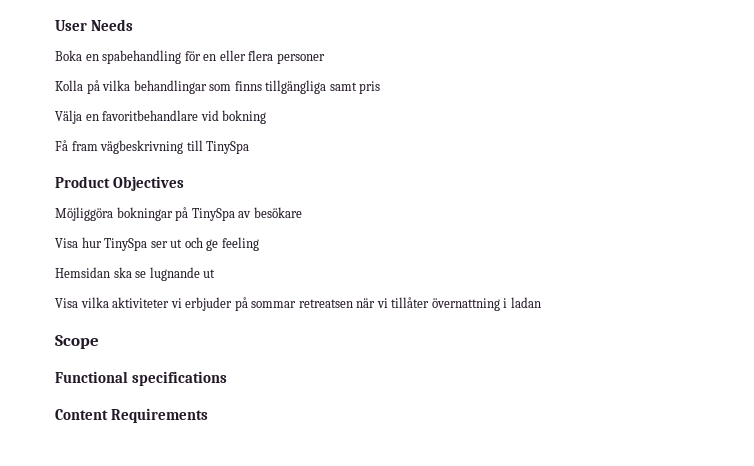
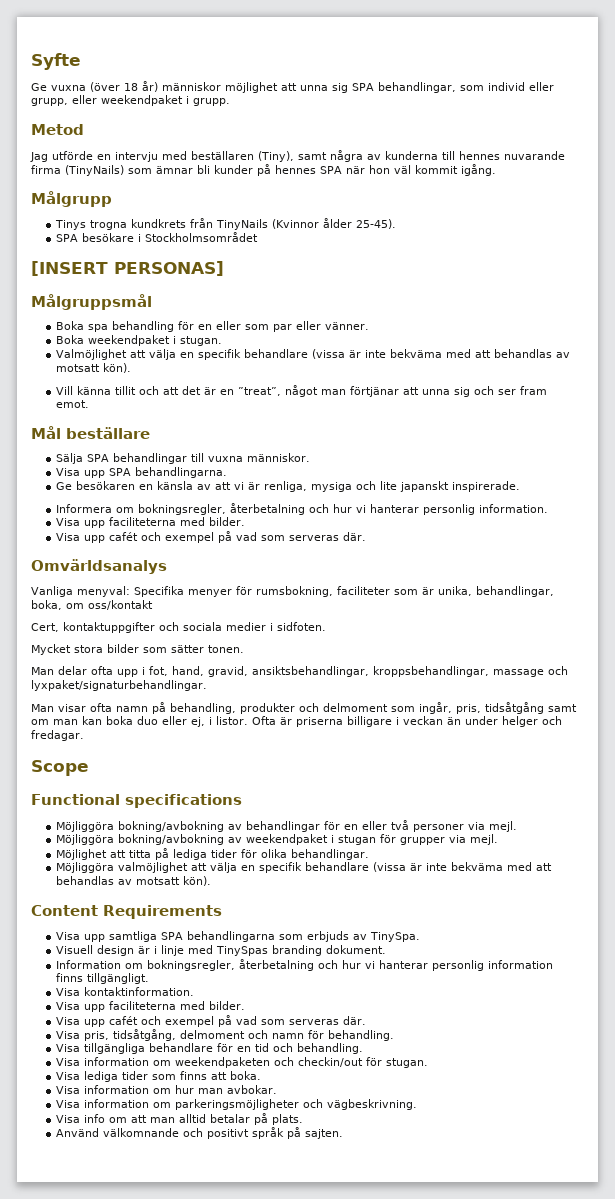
[55,19,134,31] [55,50,325,64] [55,80,381,94] [55,110,267,124] [55,140,250,154] [55,176,185,191] [55,207,302,221] [55,237,259,251] [55,267,216,281] [55,297,541,311] [55,335,99,349] [55,371,228,386] [55,408,209,423] User Needs // Boka en spabehandling för en eller flera personer // Kolla på vilka behandlingar som finns tillgängliga samt pris // Välja en favoritbehandlare vid bokning // Få fram vägbeskrivning till TinySpa // Product Objectives // Möjliggöra bokningar på TinySpa av besökare // Visa hur TinySpa ser ut och ge feeling // Hemsidan ska se lugnande ut // Visa vilka aktiviteter vi erbjuder på sommar retreatsen när vi tillåter övernattning i ladan // Scope // Functional specifications // Content Requirements -> [31,53,81,70] [31,81,554,93] [31,95,230,106] [31,124,84,135] [30,150,565,162] [31,164,496,176] [31,191,112,207] [55,218,397,230] [56,232,259,242] [31,261,224,276] [31,294,152,310] [56,321,370,332] [56,335,223,346] [56,349,571,360] [56,363,132,373] [56,385,548,397] [56,400,90,408] [31,426,150,439] [56,453,311,464] [56,467,228,478] [56,481,521,492] [56,503,549,515] [56,517,246,528] [56,531,367,543] [31,559,167,574] [31,586,554,597] [31,600,153,610] [31,622,326,633] [31,644,244,655] [31,666,568,677] [31,680,207,691] [31,702,577,714] [31,716,562,727] [31,730,84,741] [31,760,89,776] [31,794,242,808] [56,820,518,832] [56,834,499,845] [56,848,370,860] [56,862,553,873] [56,876,212,886] [31,905,222,919] [56,931,421,942] [56,945,387,956] [56,959,554,971] [56,973,150,984] [56,987,195,996] [56,1001,246,1012] [56,1015,367,1027] [56,1029,395,1041] [56,1043,364,1054] [56,1057,429,1068] [56,1071,262,1082] [56,1085,278,1094] [56,1099,418,1110] [56,1113,304,1125] [56,1127,344,1139] Syfte // Ge vuxna (över 18 år) människor möjlighet att unna sig SPA behandlingar, som individ eller grupp, eller weekendpaket i grupp. // Metod // Jag utförde en intervju med beställaren (Tiny), samt några av kunderna till hennes nuvarande firma (TinyNails) som ämnar bli kunder på hennes SPA när hon väl kommit igång. // Målgrupp // Tinys trogna kundkrets från TinyNails (Kvinnor ålder 25-45). // SPA besökare i Stockholmsområdet // [INSERT PERSONAS] // Målgruppsmål // Boka spa behandling för en eller som par eller vänner. // Boka weekendpaket i stugan. // Valmöjlighet att välja en specifik behandlare (vissa är inte bekväma med att behandlas av motsatt kön). // Vill känna tillit och att det är en ”treat”, något man förtjänar att unna sig och ser fram emot. // Mål beställare // Sälja SPA behandlingar till vuxna människor. // Visa upp SPA behandlingarna. // Ge besökaren en känsla av att vi är renliga, mysiga och lite japanskt inspirerade. // Informera om bokningsregler, återbetalning och hur vi hanterar personlig information. // Visa upp faciliteterna med bilder. // Visa upp cafét och exempel på vad som serveras där. // Omvärldsanalys // Vanliga menyval: Specifika menyer för rumsbokning, faciliteter som är unika, behandlingar, boka, om oss/kontakt // Cert, kontaktuppgifter och sociala medier i sidfoten. // Mycket stora bilder som sätter tonen. // Man delar ofta upp i fot, hand, gravid, ansiktsbehandlingar, kroppsbehandlingar, massage och lyxpaket/signaturbehandlingar. // Man visar ofta namn på behandling, produkter och delmoment som ingår, pris, tidsåtgång samt om man kan boka duo eller ej, i listor. Ofta är priserna billigare i veckan än under helger och fredagar. // Scope // Functional specifications // Möjliggöra bokning/avbokning av behandlingar för en eller två personer via mejl. // Möjliggöra bokning/avbokning av weekendpaket i stugan för grupper via mejl. // Möjlighet att titta på lediga tider för olika behandlingar. // Möjliggöra valmöjlighet att välja en specifik behandlare (vissa är inte bekväma med att behandlas av motsatt kön). // Content Requirements // Visa upp samtliga SPA behandlingarna som erbjuds av TinySpa. // Visuell design är i linje med TinySpas branding dokument. // Information om bokningsregler, återbetalning och hur vi hanterar personlig information finns tillgängligt. // Visa kontaktinformation. // Visa upp faciliteterna med bilder. // Visa upp cafét och exempel på vad som serveras där. // Visa pris, tidsåtgång, delmoment och namn för behandling. // Visa tillgängliga behandlare för en tid och behandling. // Visa information om weekendpaketen och checkin/out för stugan. // Visa lediga tider som finns att boka. // Visa information om hur man avbokar. // Visa information om parkeringsmöjligheter och vägbeskrivning. // Visa info om att man alltid betalar på plats. // Använd välkomnande och positivt språk på sajten.

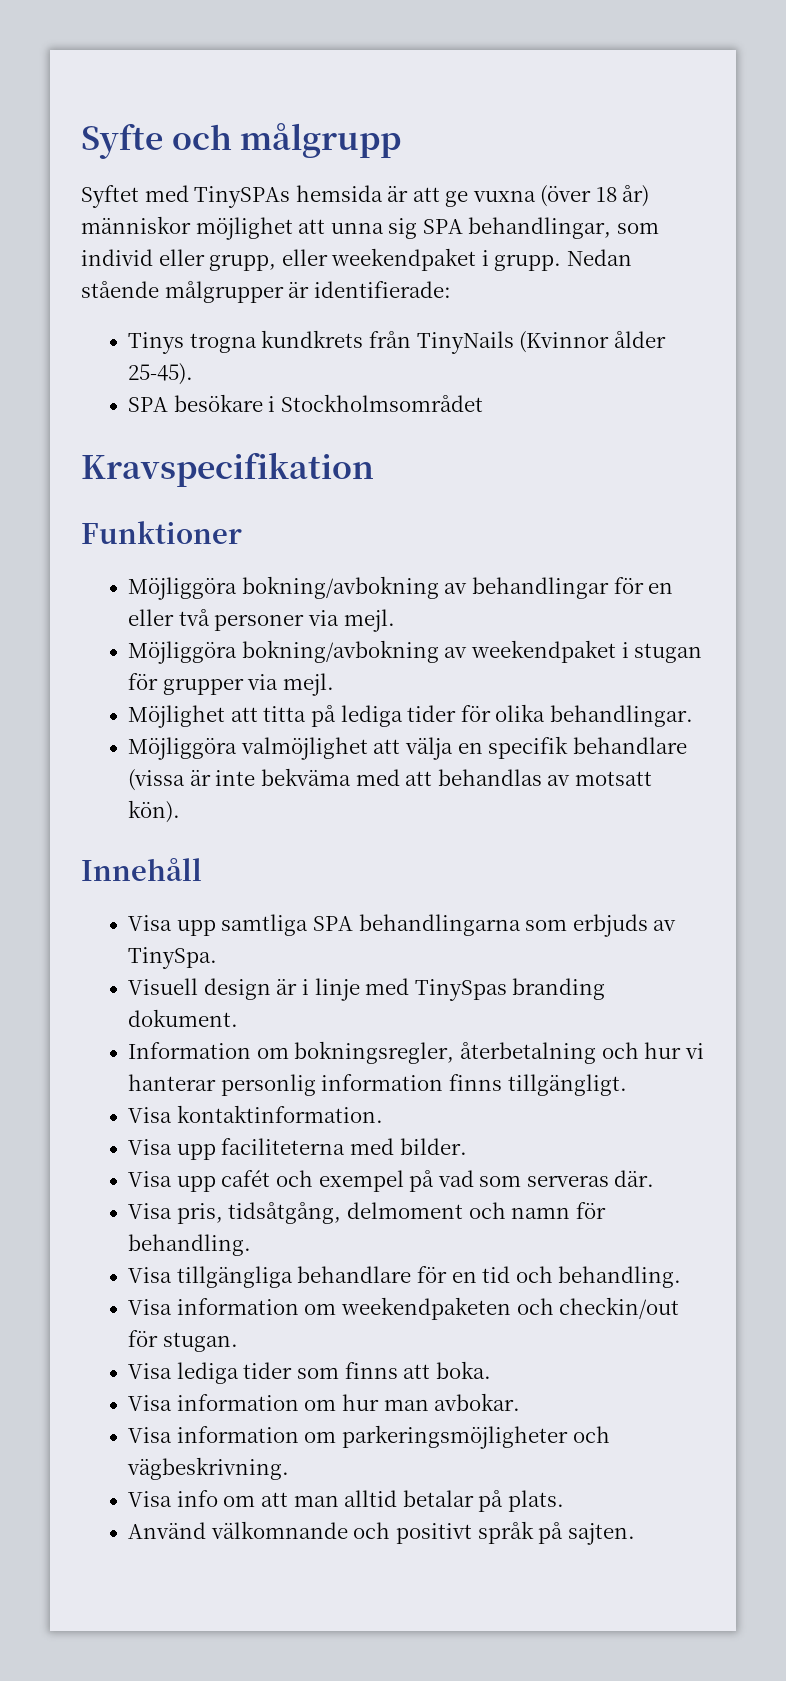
[31,83,47,91] // Ge -> [171,123,402,158] [81,185,469,208] och målgrupp // Syftet med TinySPAs hemsida är att ge
[31,124,84,135] [30,150,565,162] [31,164,496,176] [31,191,112,207] // Metod // Jag utförde en intervju med beställaren (Tiny), samt några av kunderna till hennes nuvarande firma (TinyNails) som ämnar bli kunder på hennes SPA när hon väl kommit igång. // Målgrupp -> [566,249,632,266] [81,281,451,303] Nedan stående målgrupper är identifierade:
[31,261,224,276] [31,294,152,310] [56,321,370,332] [56,335,223,346] [56,349,571,360] [56,363,132,373] [56,385,548,397] [56,400,90,408] [31,426,150,439] [56,453,311,464] [56,467,228,478] [56,481,521,492] [56,503,549,515] [56,517,246,528] [56,531,367,543] [31,559,167,574] [31,586,554,597] [31,600,153,610] [31,622,326,633] [31,644,244,655] [31,666,568,677] [31,680,207,691] [31,702,577,714] [31,716,562,727] [31,730,84,741] [31,760,89,776] [31,794,242,808] [INSERT PERSONAS] // Målgruppsmål // Boka spa behandling för en eller som par eller vänner. // Boka weekendpaket i stugan. // Valmöjlighet att välja en specifik behandlare (vissa är inte bekväma med att behandlas av motsatt kön). // Vill känna tillit och att det är en ”treat”, något man förtjänar att unna sig och ser fram emot. // Mål beställare // Sälja SPA behandlingar till vuxna människor. // Visa upp SPA behandlingarna. // Ge besökaren en känsla av att vi är renliga, mysiga och lite japanskt inspirerade. // Informera om bokningsregler, återbetalning och hur vi hanterar personlig information. // Visa upp faciliteterna med bilder. // Visa upp cafét och exempel på vad som serveras där. // Omvärldsanalys // Vanliga menyval: Specifika menyer för rumsbokning, faciliteter som är unika, behandlingar, boka, om oss/kontakt // Cert, kontaktuppgifter och sociala medier i sidfoten. // Mycket stora bilder som sätter tonen. // Man delar ofta upp i fot, hand, gravid, ansiktsbehandlingar, kroppsbehandlingar, massage och lyxpaket/signaturbehandlingar. // Man visar ofta namn på behandling, produkter och delmoment som ingår, pris, tidsåtgång samt om man kan boka duo eller ej, i listor. Ofta är priserna billigare i veckan än under helger och fredagar. // Scope // Functional specifications -> [81,452,374,487] [81,521,242,544] Kravspecifikation // Funktioner
[31,905,222,919] Content Requirements -> [81,857,202,881] Innehåll

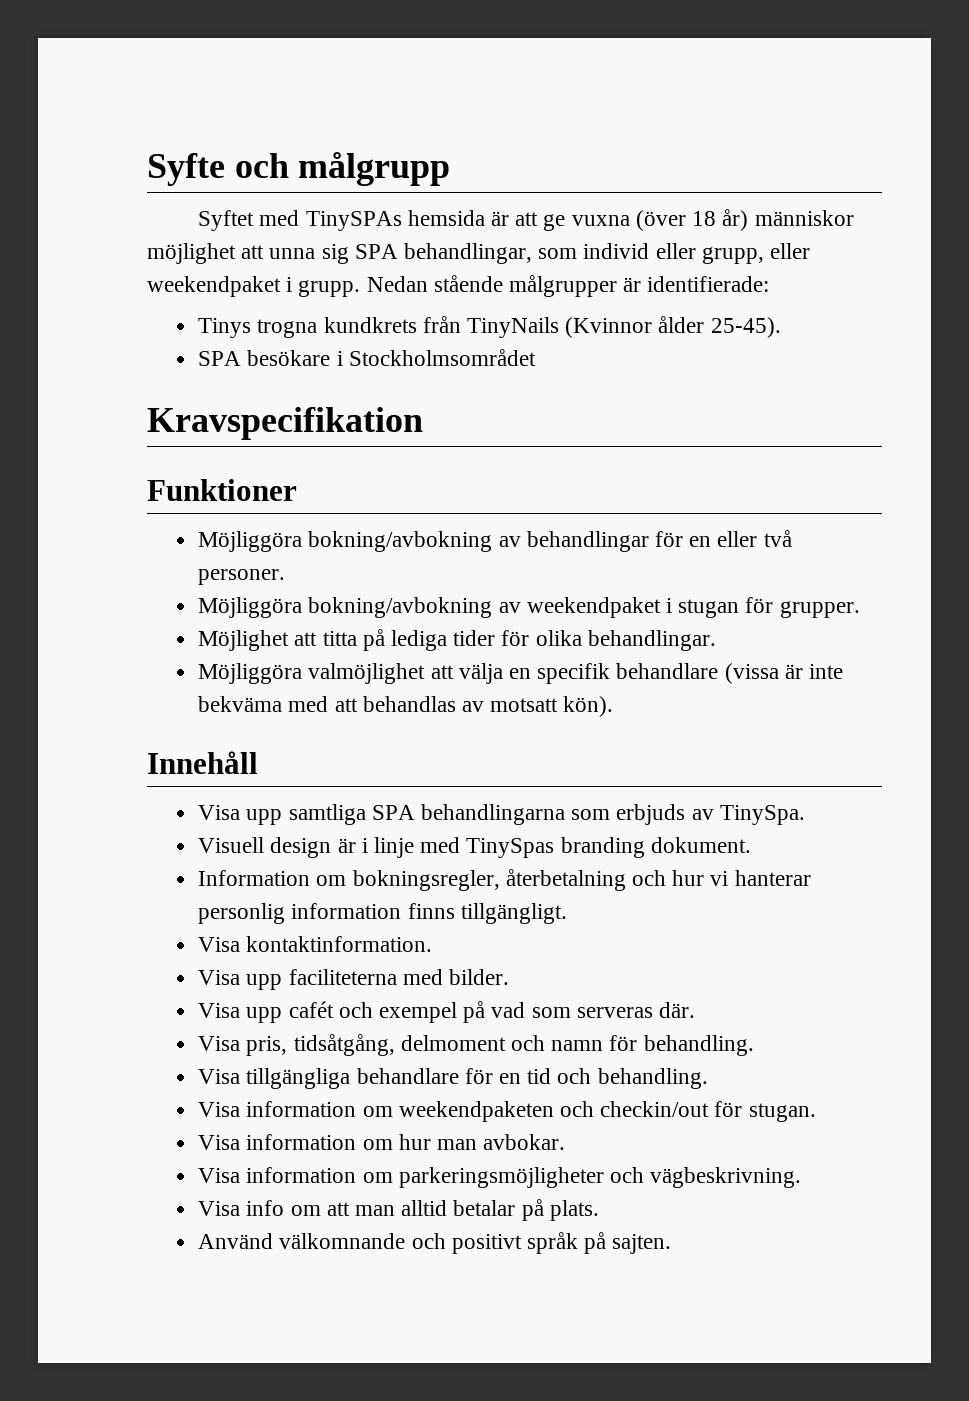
[214,609,395,632] personer via mejl. -> [198,569,286,585] personer.
[162,673,335,696] grupper via mejl. -> [779,601,860,618] grupper.
[128,1361,491,1384] // Visa lediga tider som finns att boka. -> (816, 1112) none

